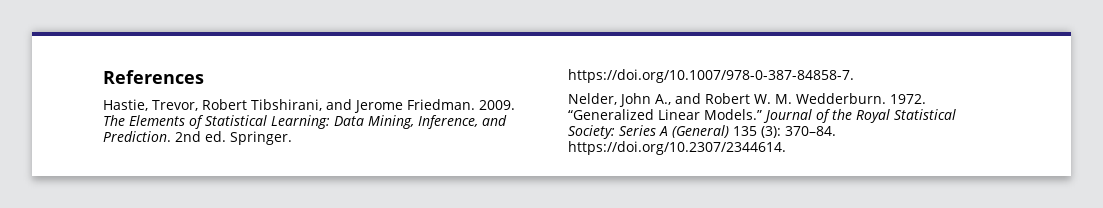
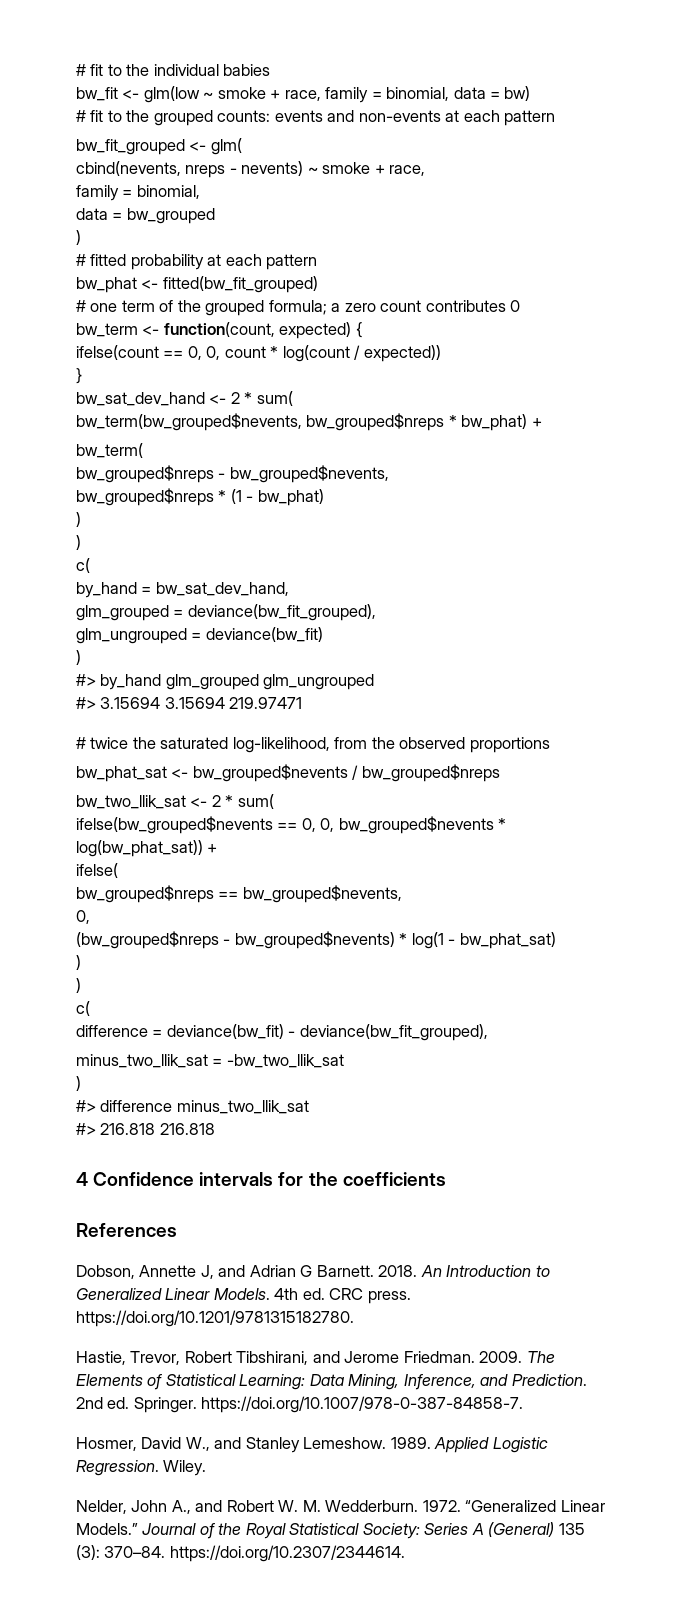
[103,70,204,84] References -> [76,64,271,76] [76,86,531,103] [76,110,556,126] [76,138,242,155] [76,161,426,178] [76,185,200,201] [76,208,215,224] [76,230,81,245] [76,254,318,270] [76,276,318,293] [76,300,521,316] [76,322,362,339] [76,345,441,362] [76,368,82,384] [76,391,293,406] [76,413,542,431] [76,443,143,458] [76,465,389,483] [76,488,324,506] [76,512,81,527] [76,535,81,550] [76,558,90,573] [76,582,289,598] [76,604,376,621] [76,627,323,644] [76,650,81,665] [76,674,375,690] [76,697,303,709] [76,737,550,753] [76,764,500,782] [76,794,274,809] [76,816,507,834] [76,840,218,857] [76,863,118,878] [76,885,402,903] [76,910,90,924] [76,931,556,949] [76,955,81,970] [76,978,81,993] [76,1001,90,1016] [76,1024,488,1041] [76,1054,344,1068] [76,1076,81,1091] [76,1100,309,1114] [76,1123,215,1135] [76,1172,446,1186] [76,1223,177,1237] [76,1265,550,1279] [76,1288,411,1304] [76,1310,354,1327] # fit to the individual babies // bw_fit <- glm(low ~ smoke + race, family = binomial, data = bw) // # fit to the grouped counts: events and non-events at each pattern // bw_fit_grouped <- glm( // cbind(nevents, nreps - nevents) ~ smoke + race, // family = binomial, // data = bw_grouped // ) // # fitted probability at each pattern // bw_phat <- fitted(bw_fit_grouped) // # one term of the grouped formula; a zero count contributes 0 // bw_term <- function(count, expected) { // ifelse(count == 0, 0, count * log(count / expected)) // } // bw_sat_dev_hand <- 2 * sum( // bw_term(bw_grouped$nevents, bw_grouped$nreps * bw_phat) + // bw_term( // bw_grouped$nreps - bw_grouped$nevents, // bw_grouped$nreps * (1 - bw_phat) // ) // ) // c( // by_hand = bw_sat_dev_hand, // glm_grouped = deviance(bw_fit_grouped), // glm_ungrouped = deviance(bw_fit) // ) // #> by_hand glm_grouped glm_ungrouped // #> 3.15694 3.15694 219.97471 // # twice the saturated log-likelihood, from the observed proportions // bw_phat_sat <- bw_grouped$nevents / bw_grouped$nreps // bw_two_llik_sat <- 2 * sum( // ifelse(bw_grouped$nevents == 0, 0, bw_grouped$nevents * log(bw_phat_sat)) + // ifelse( // bw_grouped$nreps == bw_grouped$nevents, // 0, // (bw_grouped$nreps - bw_grouped$nevents) * log(1 - bw_phat_sat) // ) // ) // c( // difference = deviance(bw_fit) - deviance(bw_fit_grouped), // minus_two_llik_sat = -bw_two_llik_sat // ) // #> difference minus_two_llik_sat // #> 216.818 216.818 // 4 Confidence intervals for the coefficients // References // Dobson, Annette J, and Adrian G Barnett. 2018. An Introduction to Generalized Linear Models. 4th ed. CRC press. https://doi.org/10.1201/9781315182780.
(854, 76) none -> [76,1437,548,1453] [76,1460,207,1476] // Hosmer, David W., and Stanley Lemeshow. 1989. Applied Logistic Regression. Wiley.

